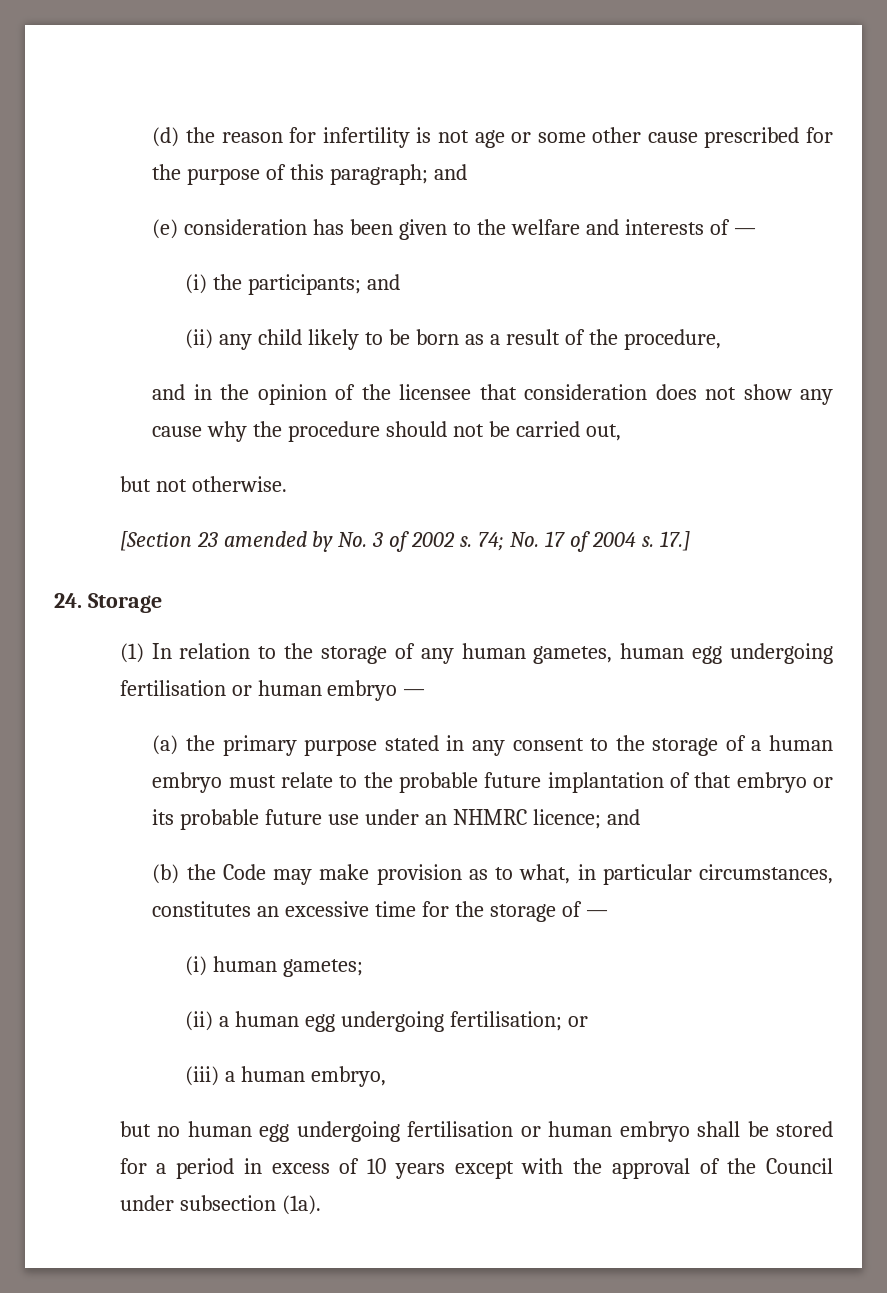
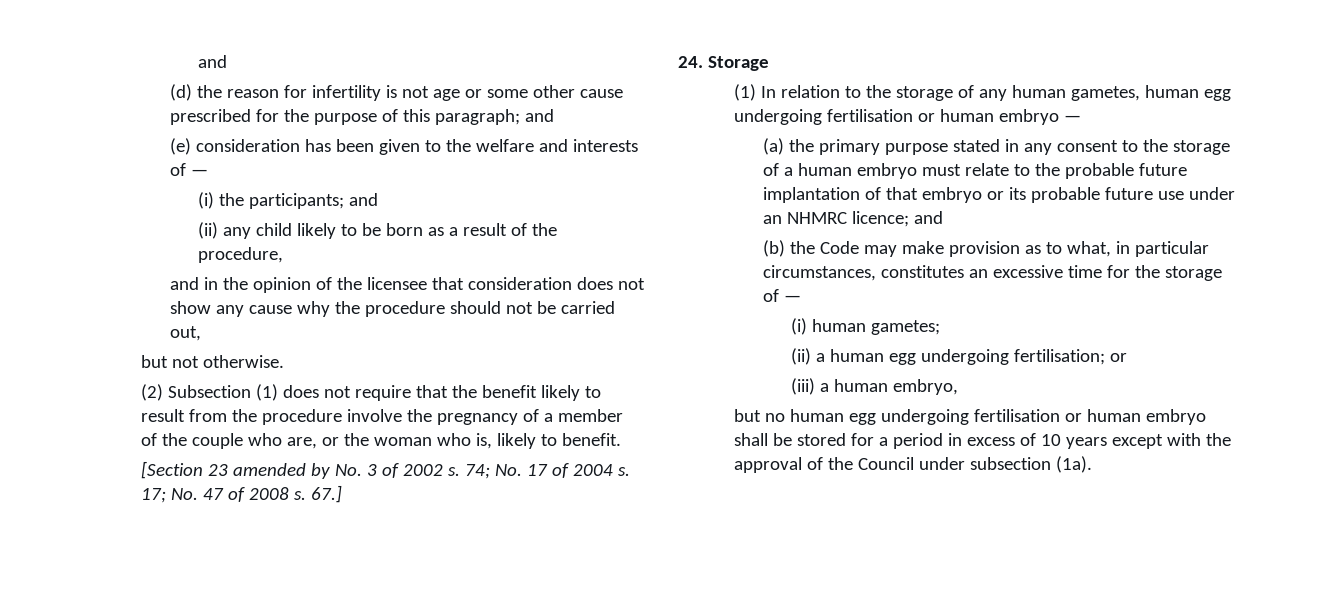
(152, 137) none -> [197,55,227,68] and //
(287, 484) none -> [141,384,602,401] [141,409,624,425] [141,433,622,449] // (2) Subsection (1) does not require that the benefit likely to result from the procedure involve the pregnancy of a member of the couple who are, or the woman who is, likely to benefit.
[659,531,690,551] 17.] -> [141,485,343,503] 17; No. 47 of 2008 s. 67.]

